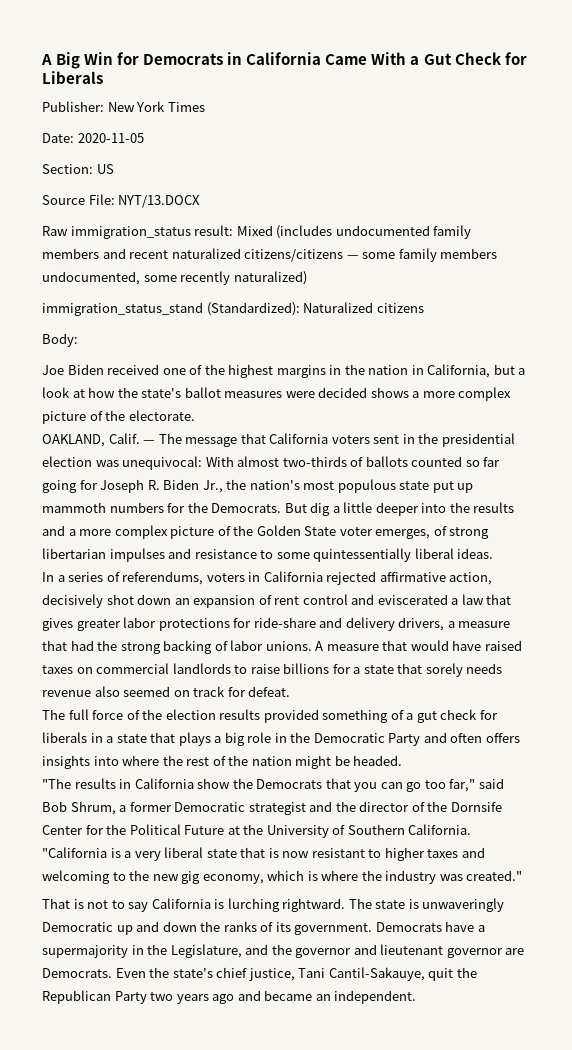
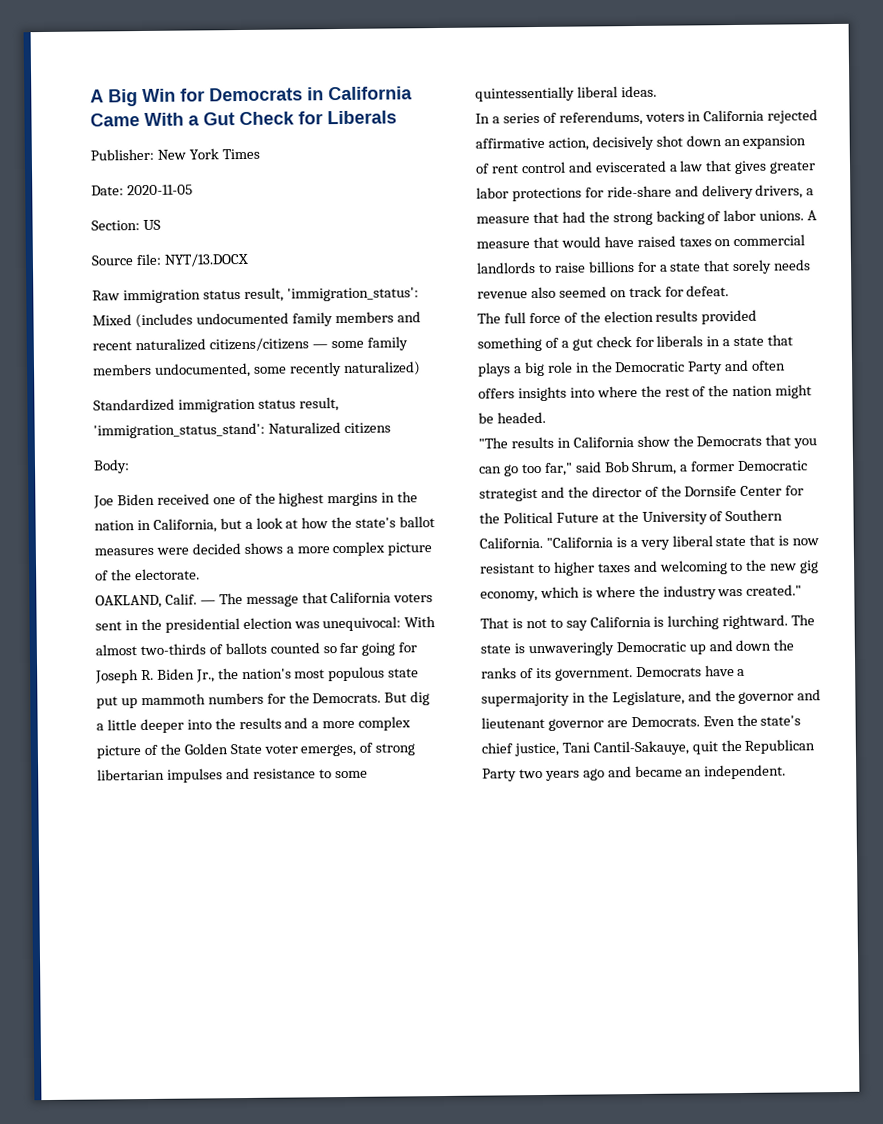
[88,194,115,205] File: -> [135,253,161,266] file:
[70,225,234,239] immigration_status result: -> [122,287,419,304] immigration status result, 'immigration_status':
[42,302,300,316] immigration_status_stand (Standardized): -> [93,397,339,413] [93,422,265,439] Standardized immigration status result, 'immigration_status_stand':

